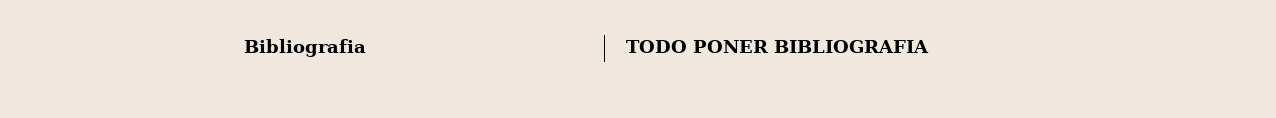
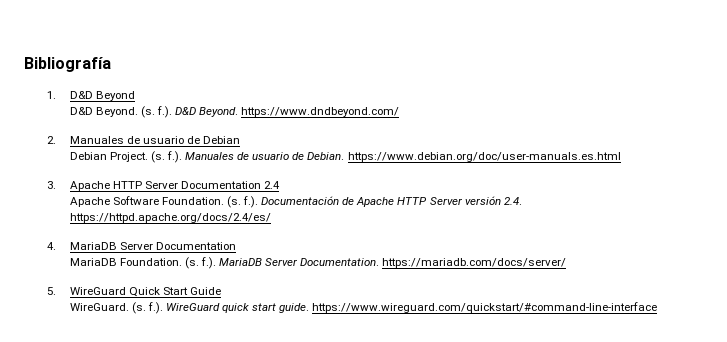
[244,39,366,57] [626,40,929,53] Bibliografia // TODO PONER BIBLIOGRAFIA -> [24,57,111,72] [46,91,135,101] [69,106,400,118] [46,136,241,144] [69,151,621,163] [46,181,281,191] [69,196,522,208] [69,213,271,223] [46,242,236,250] [69,257,567,269] [46,287,221,297] [69,302,658,314] Bibliografía // 1. D&D Beyond // D&D Beyond. (s. f.). D&D Beyond. https://www.dndbeyond.com/ // 2. Manuales de usuario de Debian // Debian Project. (s. f.). Manuales de usuario de Debian. https://www.debian.org/doc/user-manuals.es.html // 3. Apache HTTP Server Documentation 2.4 // Apache Software Foundation. (s. f.). Documentación de Apache HTTP Server versión 2.4. https://httpd.apache.org/docs/2.4/es/ // 4. MariaDB Server Documentation // MariaDB Foundation. (s. f.). MariaDB Server Documentation. https://mariadb.com/docs/server/ // 5. WireGuard Quick Start Guide // WireGuard. (s. f.). WireGuard quick start guide. https://www.wireguard.com/quickstart/#command-line-interface

